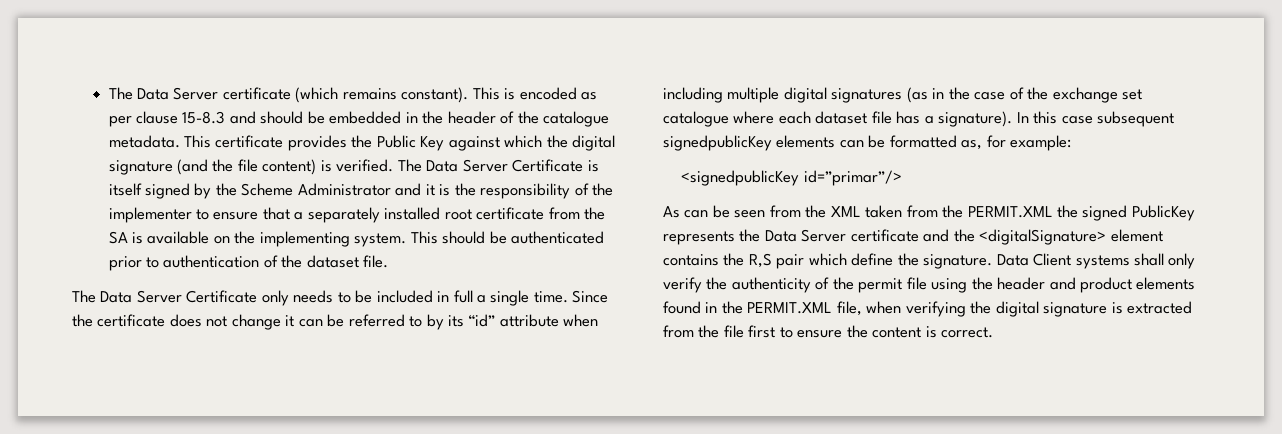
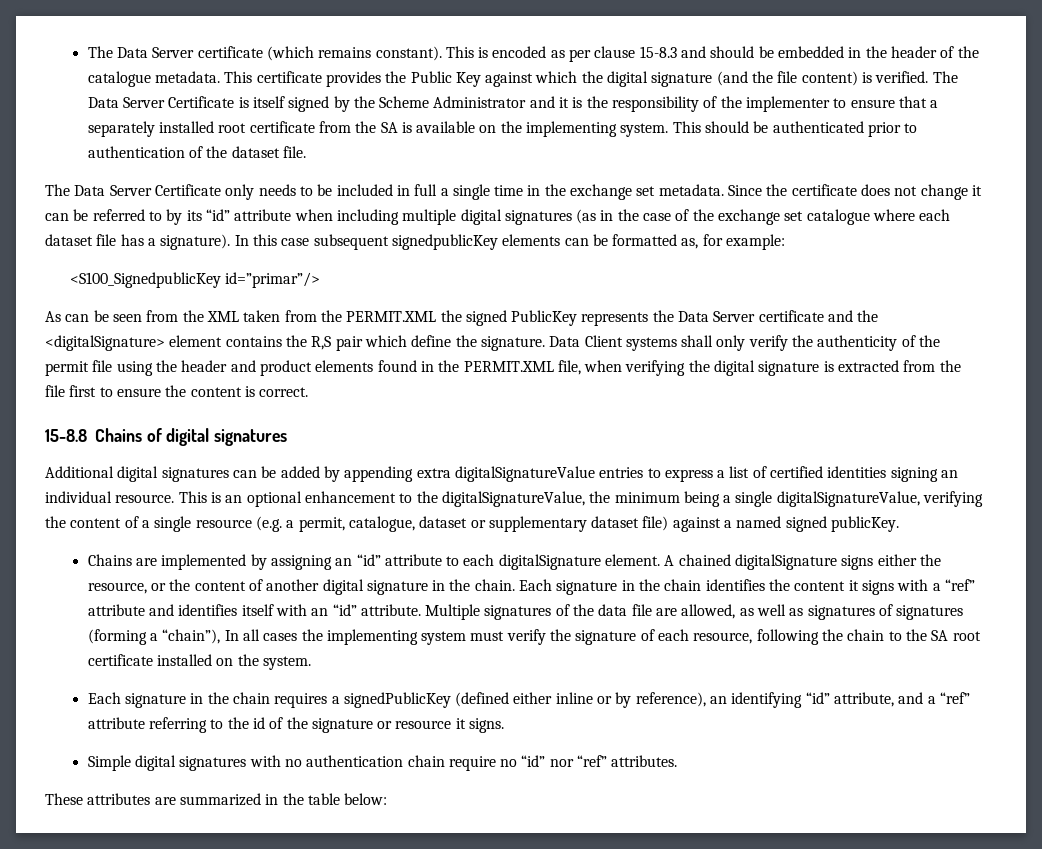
[533,291,568,303] time. -> [494,184,724,200] time in the exchange set metadata.
[681,170,800,186] <signedpublicKey -> [69,272,221,288] <S100_SignedpublicKey
(994, 332) none -> [45,428,288,446] [45,466,959,482] [45,491,984,507] [45,516,900,532] [87,554,942,570] [87,579,975,595] [87,604,964,620] [87,629,981,645] [87,654,311,670] [87,692,970,708] [87,717,505,733] [87,755,678,771] [45,793,388,806] // 15-8.8 Chains of digital signatures // Additional digital signatures can be added by appending extra digitalSignatureValue entries to express a list of certified identities signing an individual resource. This is an optional enhancement to the digitalSignatureValue, the minimum being a single digitalSignatureValue, verifying the content of a single resource (e.g. a permit, catalogue, dataset or supplementary dataset file) against a named signed publicKey. // Chains are implemented by assigning an “id” attribute to each digitalSignature element. A chained digitalSignature signs either the resource, or the content of another digital signature in the chain. Each signature in the chain identifies the content it signs with a “ref” attribute and identifies itself with an “id” attribute. Multiple signatures of the data file are allowed, as well as signatures of signatures (forming a “chain”), In all cases the implementing system must verify the signature of each resource, following the chain to the SA root certificate installed on the system. // Each signature in the chain requires a signedPublicKey (defined either inline or by reference), an identifying “id” attribute, and a “ref” attribute referring to the id of the signature or resource it signs. // Simple digital signatures with no authentication chain require no “id” nor “ref” attributes. // These attributes are summarized in the table below:

